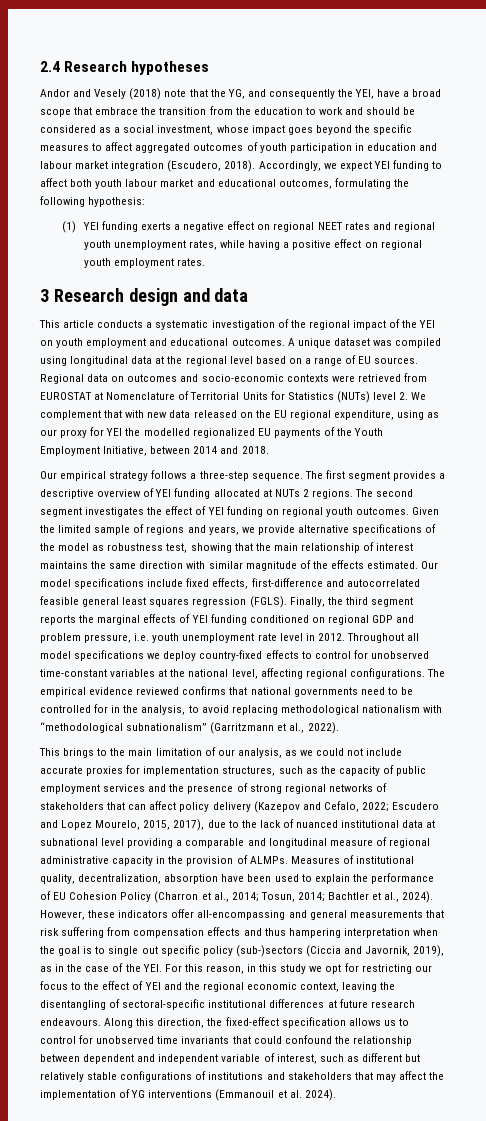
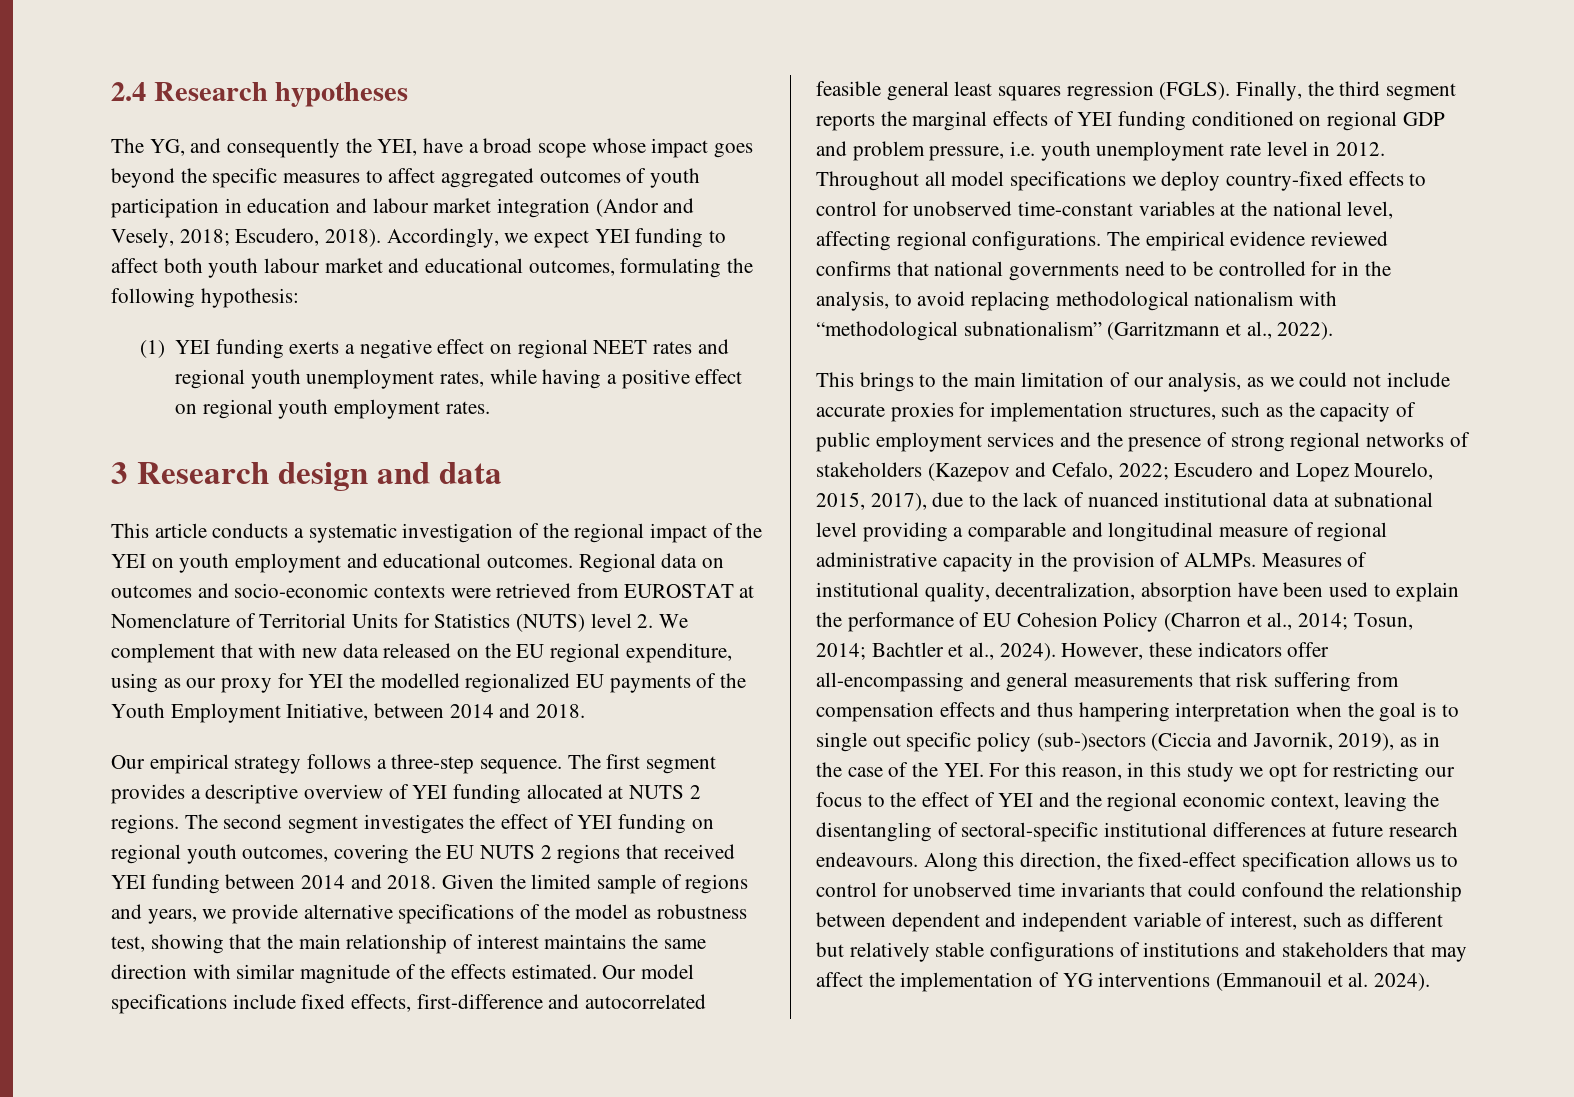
[40,88,226,100] Andor and Vesely (2018) note that the -> [111,138,144,153] The
[74,106,416,115] [40,125,214,135] that embrace the transition from the education to work and should be considered as a social investment, -> (587, 150) none
[167,160,222,172] (Escudero, -> [595,198,695,217] [111,228,320,248] (Andor and Vesely, 2018; Escudero,
[287,338,442,348] [40,355,419,366] A unique dataset was compiled using longitudinal data at the regional level based on a range of EU sources. -> (574, 561) none
[336,391,370,403] (NUTs) -> [516,614,586,632] (NUTS)
[274,489,300,497] NUTs -> [629,785,685,799] NUTS
[356,507,410,515] outcomes. -> [242,844,735,864] [111,874,437,894] outcomes, covering the EU NUTS 2 regions that received YEI funding between 2014 and 2018.
[107,801,251,812] that can affect policy delivery -> (922, 469) none

